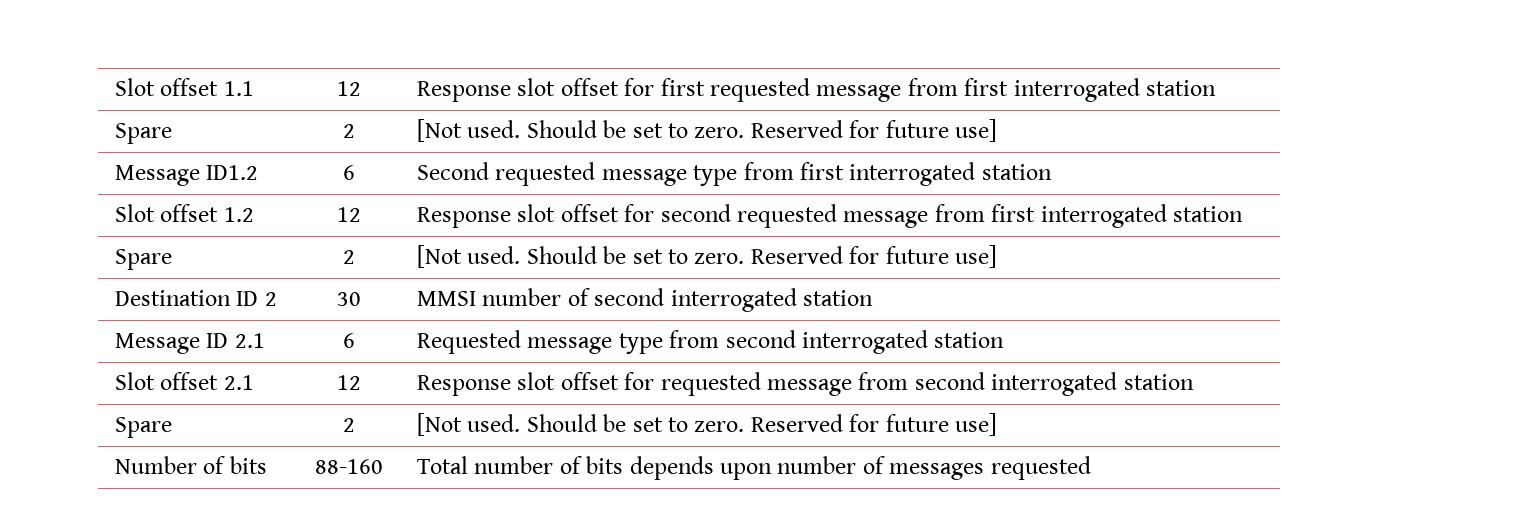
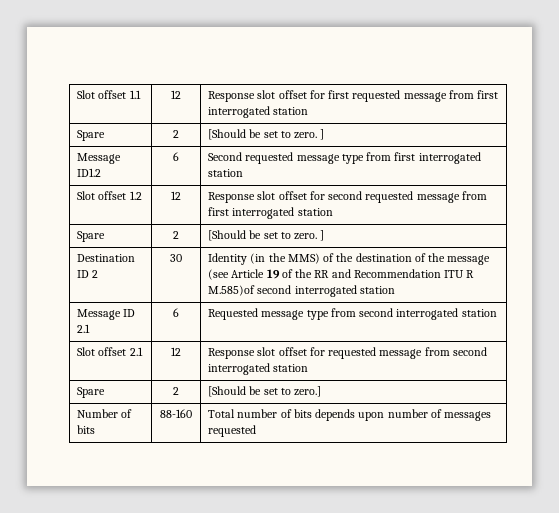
[416,119,998,142] [Not used. Should be set to zero. Reserved for future use] -> [208,129,325,140] [Should be set to zero. ]
[416,245,998,268] [Not used. Should be set to zero. Reserved for future use] -> [208,230,325,241] [Should be set to zero. ]
[416,288,590,306] MMSI number of -> [208,253,491,265] [208,269,475,280] [208,285,256,296] Identity (in the MMS) of the destination of the message (see Article 19 of the RR and Recommendation ITU R M.585)of
[416,413,998,436] [Not used. Should be set to zero. Reserved for future use] -> [208,386,322,397] [Should be set to zero.]

